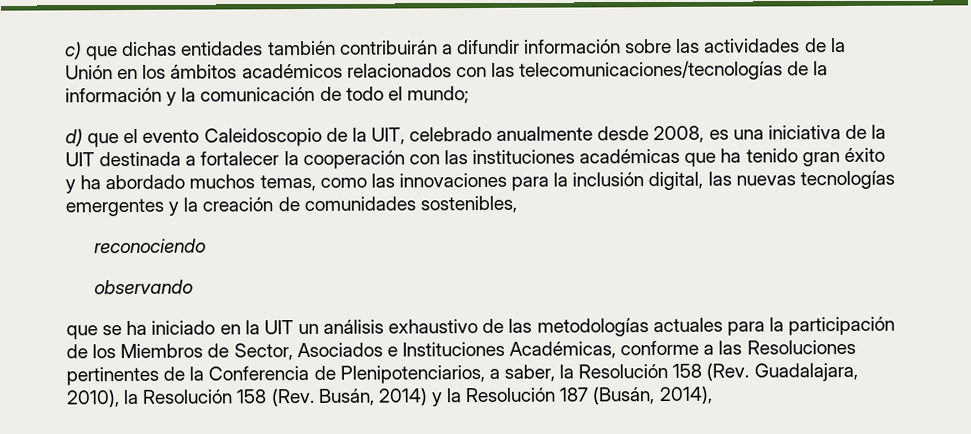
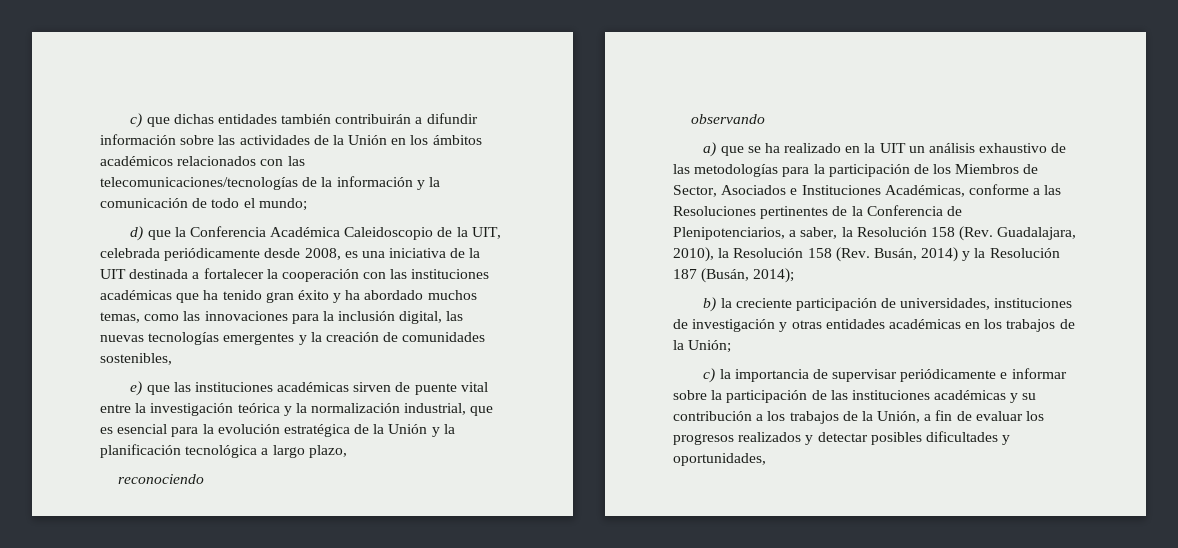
[123,128,200,144] el evento -> [174,226,341,237] la Conferencia Académica
[409,126,594,142] celebrado anualmente -> [100,248,261,261] celebrada periódicamente
(517, 204) none -> [130,381,488,396] [100,403,494,416] [100,424,455,437] [100,444,347,458] // e) que las instituciones académicas sirven de puente vital entre la investigación teórica y la normalización industrial, que es esencial para la evolución estratégica de la Unión y la planificación tecnológica a largo plazo,
(193, 287) none -> [703,142,717,157] a)
[151,320,216,335] iniciado -> [784,143,842,153] realizado
[652,317,723,333] actuales -> (779, 170) none
[658,385,713,405] 2014), -> [753,268,795,283] [703,297,1073,312] [673,319,1075,332] [673,340,732,353] [703,368,1067,383] [673,390,1037,403] [673,410,1045,424] [673,431,1011,445] [673,453,766,466] 2014); // b) la creciente participación de universidades, instituciones de investigación y otras entidades académicas en los trabajos de la Unión; // c) la importancia de supervisar periódicamente e informar sobre la participación de las instituciones académicas y su contribución a los trabajos de la Unión, a fin de evaluar los progresos realizados y detectar posibles dificultades y oportunidades,

